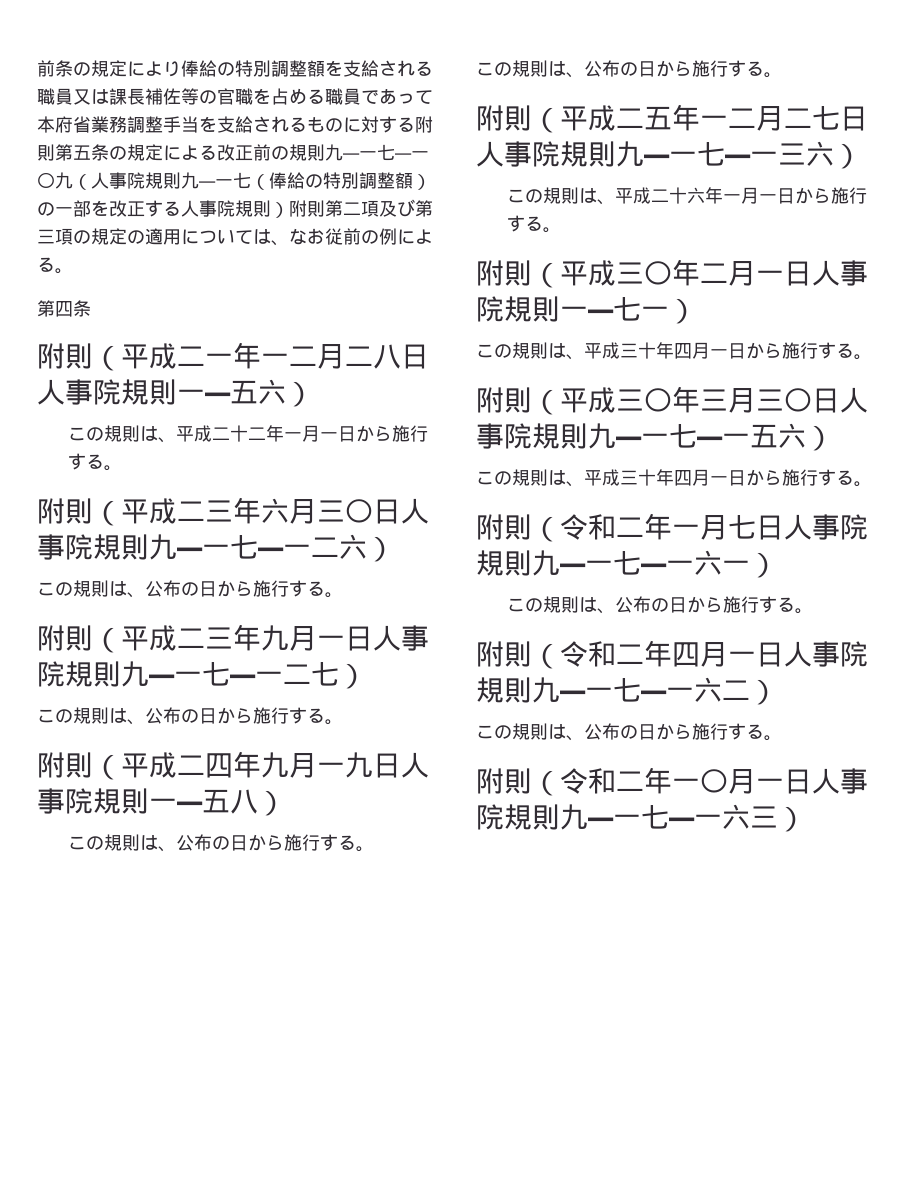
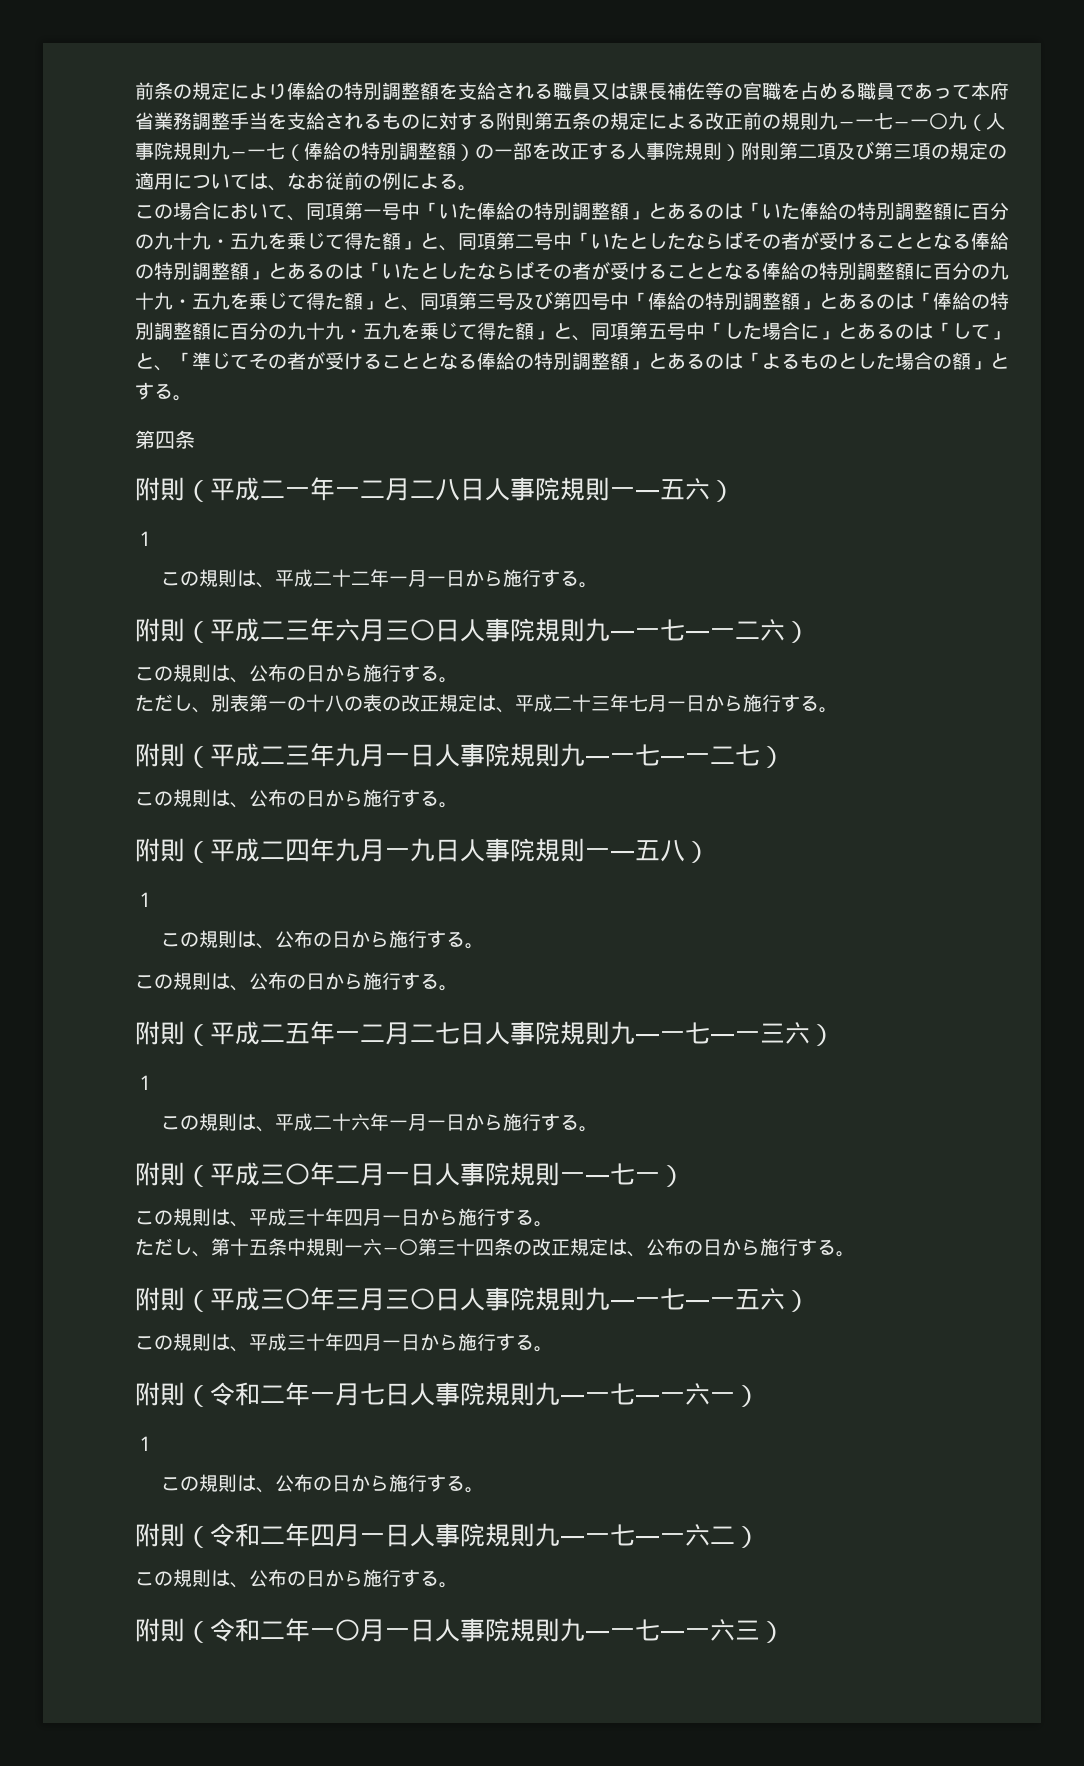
(73, 271) none -> [135,202,1009,221] [135,231,1009,251] [135,261,1009,280] [135,291,1009,311] [135,322,1009,341] [135,352,1009,371] [135,382,192,401] // この場合において、同項第一号中「いた俸給の特別調整額」とあるのは「いた俸給の特別調整額に百分の九十九・五九を乗じて得た額」と、同項第二号中「いたとしたならばその者が受けることとなる俸給の特別調整額」とあるのは「いたとしたならばその者が受けることとなる俸給の特別調整額に百分の九十九・五九を乗じて得た額」と、同項第三号及び第四号中「俸給の特別調整額」とあるのは「俸給の特別調整額に百分の九十九・五九を乗じて得た額」と、同項第五号中「した場合に」とあるのは「して」と、「準じてその者が受けることとなる俸給の特別調整額」とあるのは「よるものとした場合の額」とする。
(314, 394) none -> [135,531,155,546] // １
(343, 595) none -> [135,694,838,713] // ただし、別表第一の十八の表の改正規定は、平成二十三年七月一日から施行する。
(286, 803) none -> [135,892,155,907] // １
(862, 156) none -> [135,1075,155,1090] // １
(872, 357) none -> [135,1238,855,1257] // ただし、第十五条中規則一六―〇第三十四条の改正規定は、公布の日から施行する。
(778, 565) none -> [135,1436,155,1451] // １

